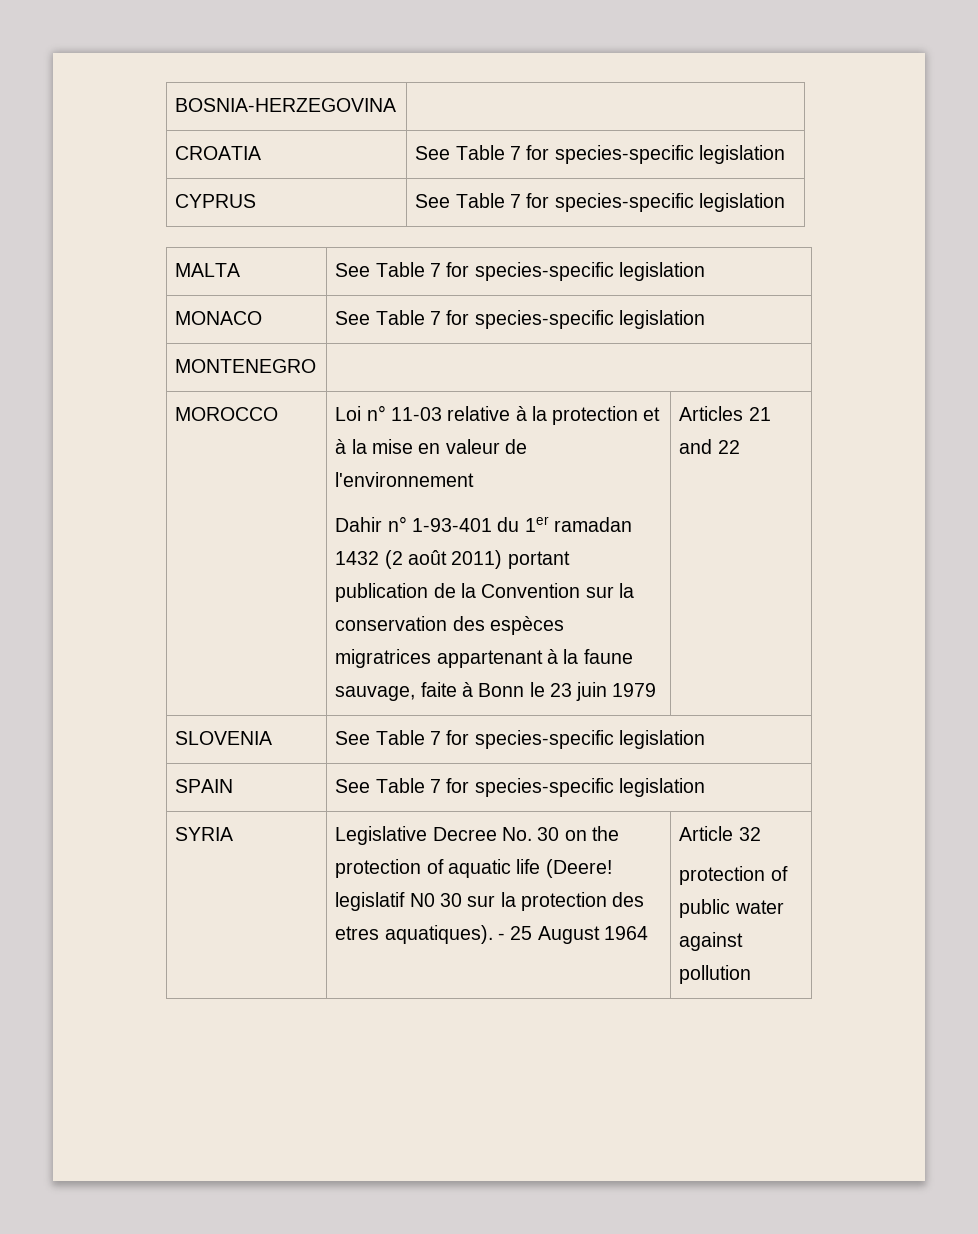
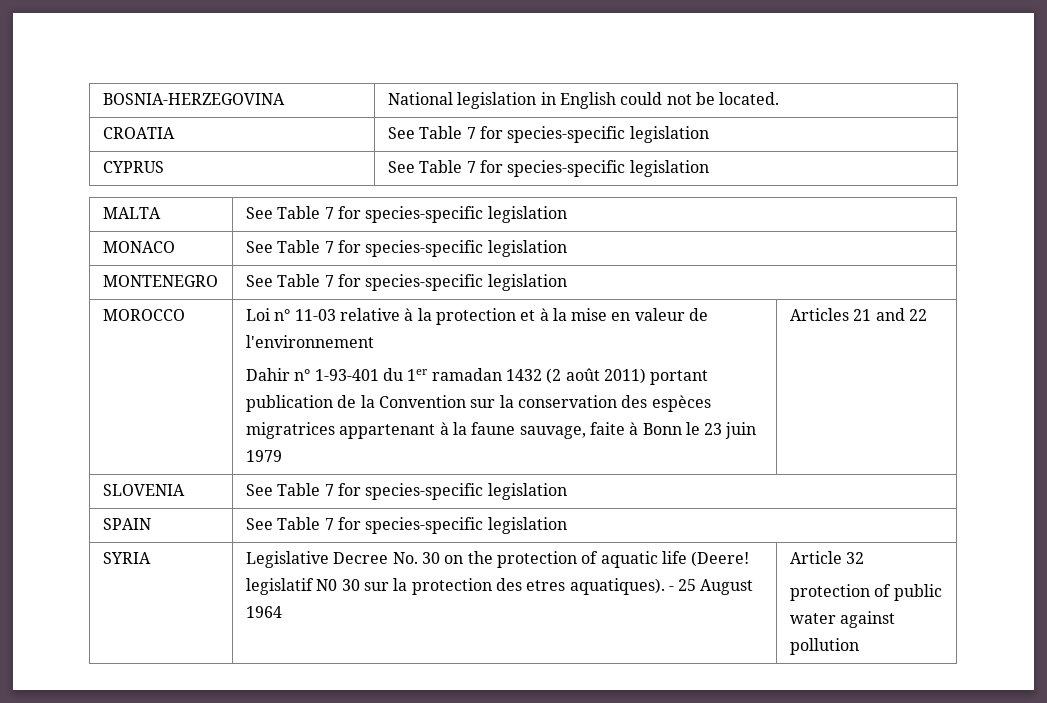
(397, 105) none -> [387,92,780,109] National legislation in English could not be located.
(317, 366) none -> [245,274,567,291] See Table 7 for species-specific legislation

